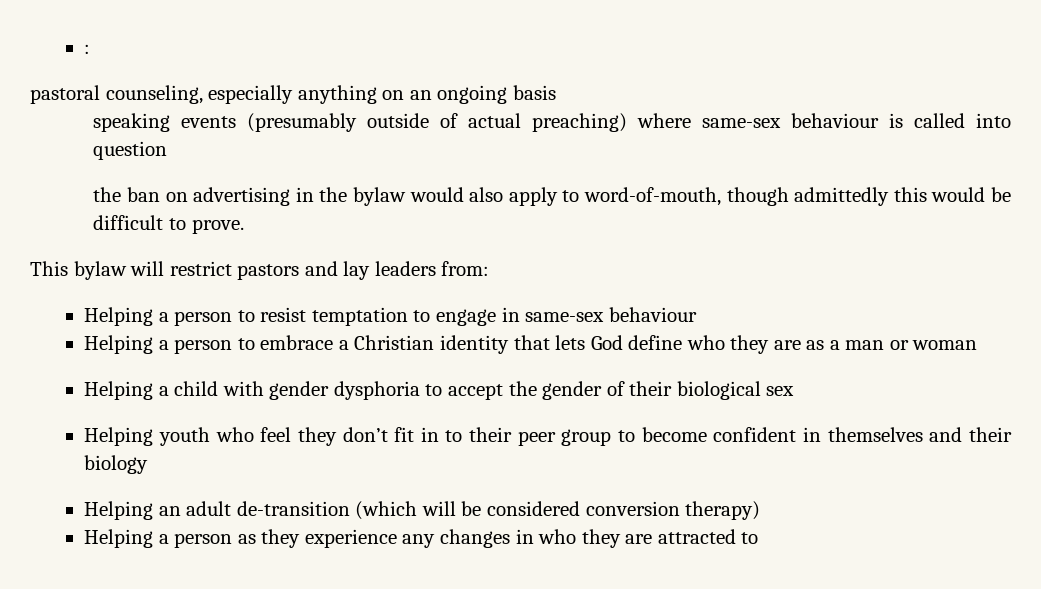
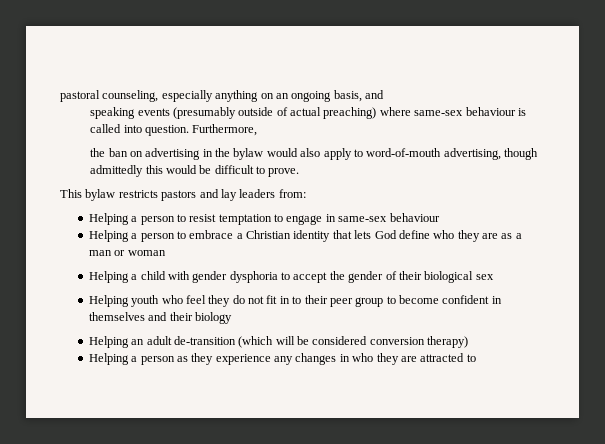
[84,44,91,54] : // -> (60, 96) none
[512,85,556,100] basis -> [333,90,384,102] basis, and
[93,141,168,160] question -> [144,124,258,136] question. Furthermore,
[584,187,722,206] word-of-mouth, -> [366,148,501,160] word-of-mouth advertising,
[130,261,232,276] will restrict -> [118,190,158,198] restricts
[342,427,388,442] don’t -> [232,295,265,304] do not

